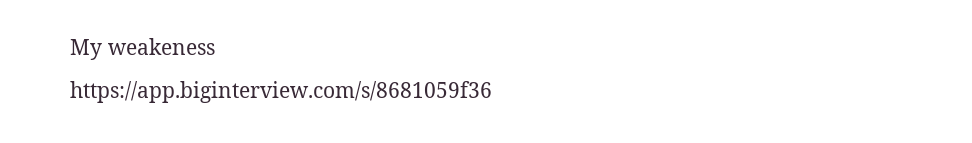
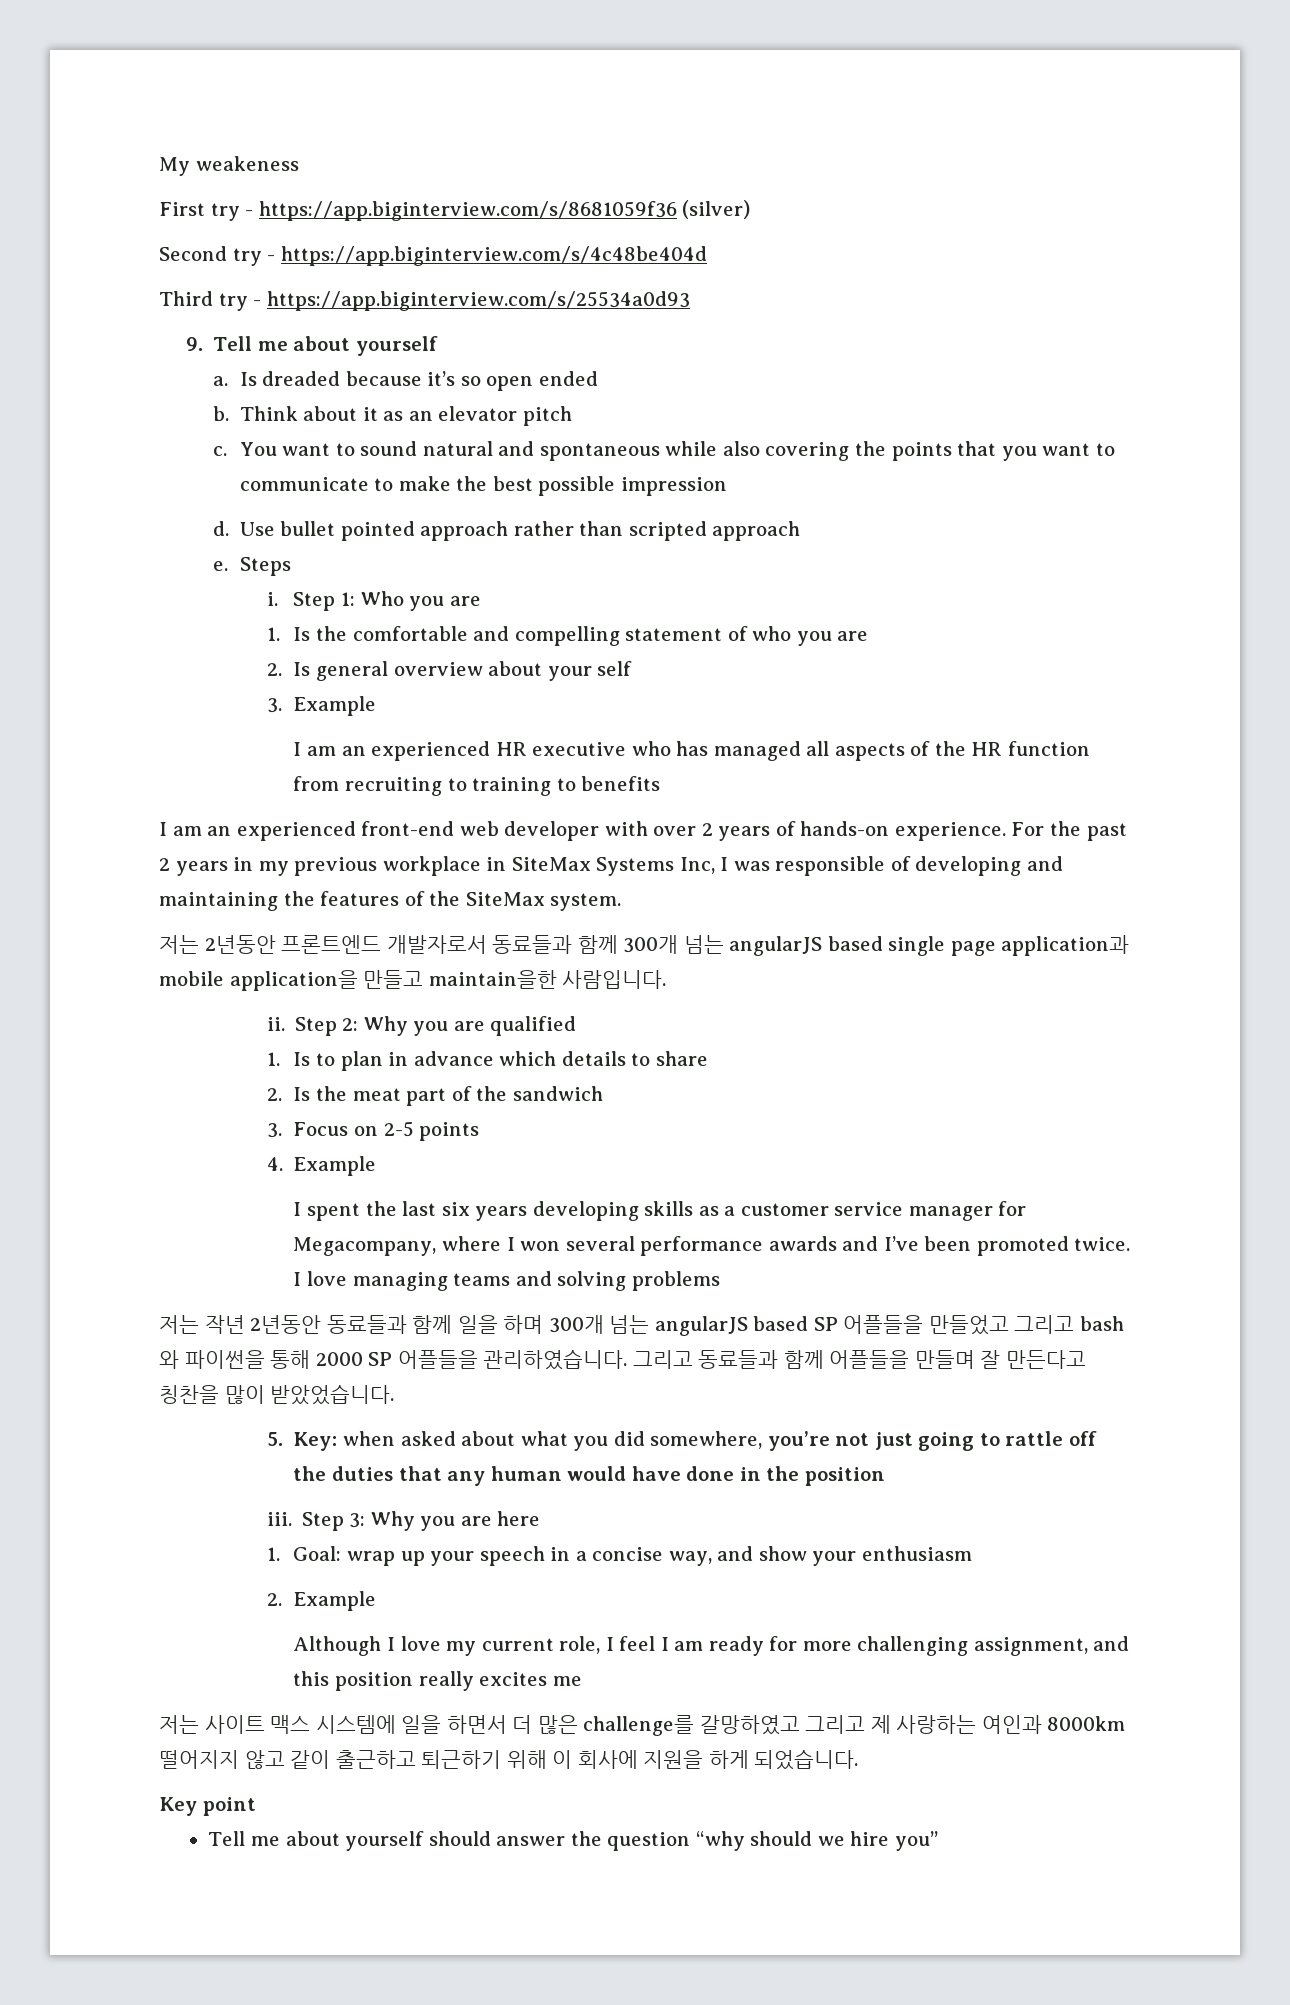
[70,81,492,103] https://app.biginterview.com/s/8681059f36 -> [159,200,751,221] [159,246,707,266] [159,291,690,311] [185,336,438,356] [212,371,598,391] [212,406,572,426] [212,441,1115,461] [239,476,727,496] [212,521,801,541] [212,557,291,576] [266,591,481,611] [266,626,869,646] [266,661,633,681] [266,696,377,716] [293,741,1090,761] [293,776,661,796] [159,821,1127,841] [159,856,1064,876] [159,891,622,911] [159,935,1130,956] [159,970,667,991] [266,1016,577,1036] [266,1051,708,1071] [266,1086,603,1106] [266,1121,480,1141] [266,1156,377,1176] [293,1201,1027,1221] [293,1236,1131,1256] [293,1271,720,1291] [159,1315,1125,1336] [159,1349,1086,1370] [159,1384,395,1405] [266,1431,1097,1451] [293,1466,885,1486] [266,1511,541,1531] [266,1546,972,1566] [266,1591,377,1611] [293,1636,1130,1656] [293,1671,582,1691] [159,1715,1126,1736] [159,1749,859,1770] [159,1797,256,1816] [208,1831,938,1851] First try - https://app.biginterview.com/s/8681059f36 (silver) // Second try - https://app.biginterview.com/s/4c48be404d // Third try - https://app.biginterview.com/s/25534a0d93 // 9. Tell me about yourself // a. Is dreaded because it’s so open ended // b. Think about it as an elevator pitch // c. You want to sound natural and spontaneous while also covering the points that you want to communicate to make the best possible impression // d. Use bullet pointed approach rather than scripted approach // e. Steps // i. Step 1: Who you are // 1. Is the comfortable and compelling statement of who you are // 2. Is general overview about your self // 3. Example // I am an experienced HR executive who has managed all aspects of the HR function from recruiting to training to benefits // I am an experienced front-end web developer with over 2 years of hands-on experience. For the past 2 years in my previous workplace in SiteMax Systems Inc, I was responsible of developing and maintaining the features of the SiteMax system. // 저는 2년동안 프론트엔드 개발자로서 동료들과 함께 300개 넘는 angularJS based single page application과 mobile application을 만들고 maintain을한 사람입니다. // ii. Step 2: Why you are qualified // 1. Is to plan in advance which details to share // 2. Is the meat part of the sandwich // 3. Focus on 2-5 points // 4. Example // I spent the last six years developing skills as a customer service manager for Megacompany, where I won several performance awards and I’ve been promoted twice. I love managing teams and solving problems // 저는 작년 2년동안 동료들과 함께 일을 하며 300개 넘는 angularJS based SP 어플들을 만들었고 그리고 bash 와 파이썬을 통해 2000 SP 어플들을 관리하였습니다. 그리고 동료들과 함께 어플들을 만들며 잘 만든다고 칭찬을 많이 받았었습니다. // 5. Key: when asked about what you did somewhere, you’re not just going to rattle off the duties that any human would have done in the position // iii. Step 3: Why you are here // 1. Goal: wrap up your speech in a concise way, and show your enthusiasm // 2. Example // Although I love my current role, I feel I am ready for more challenging assignment, and this position really excites me // 저는 사이트 맥스 시스템에 일을 하면서 더 많은 challenge를 갈망하였고 그리고 제 사랑하는 여인과 8000km 떨어지지 않고 같이 출근하고 퇴근하기 위해 이 회사에 지원을 하게 되었습니다. // Key point // Tell me about yourself should answer the question “why should we hire you”

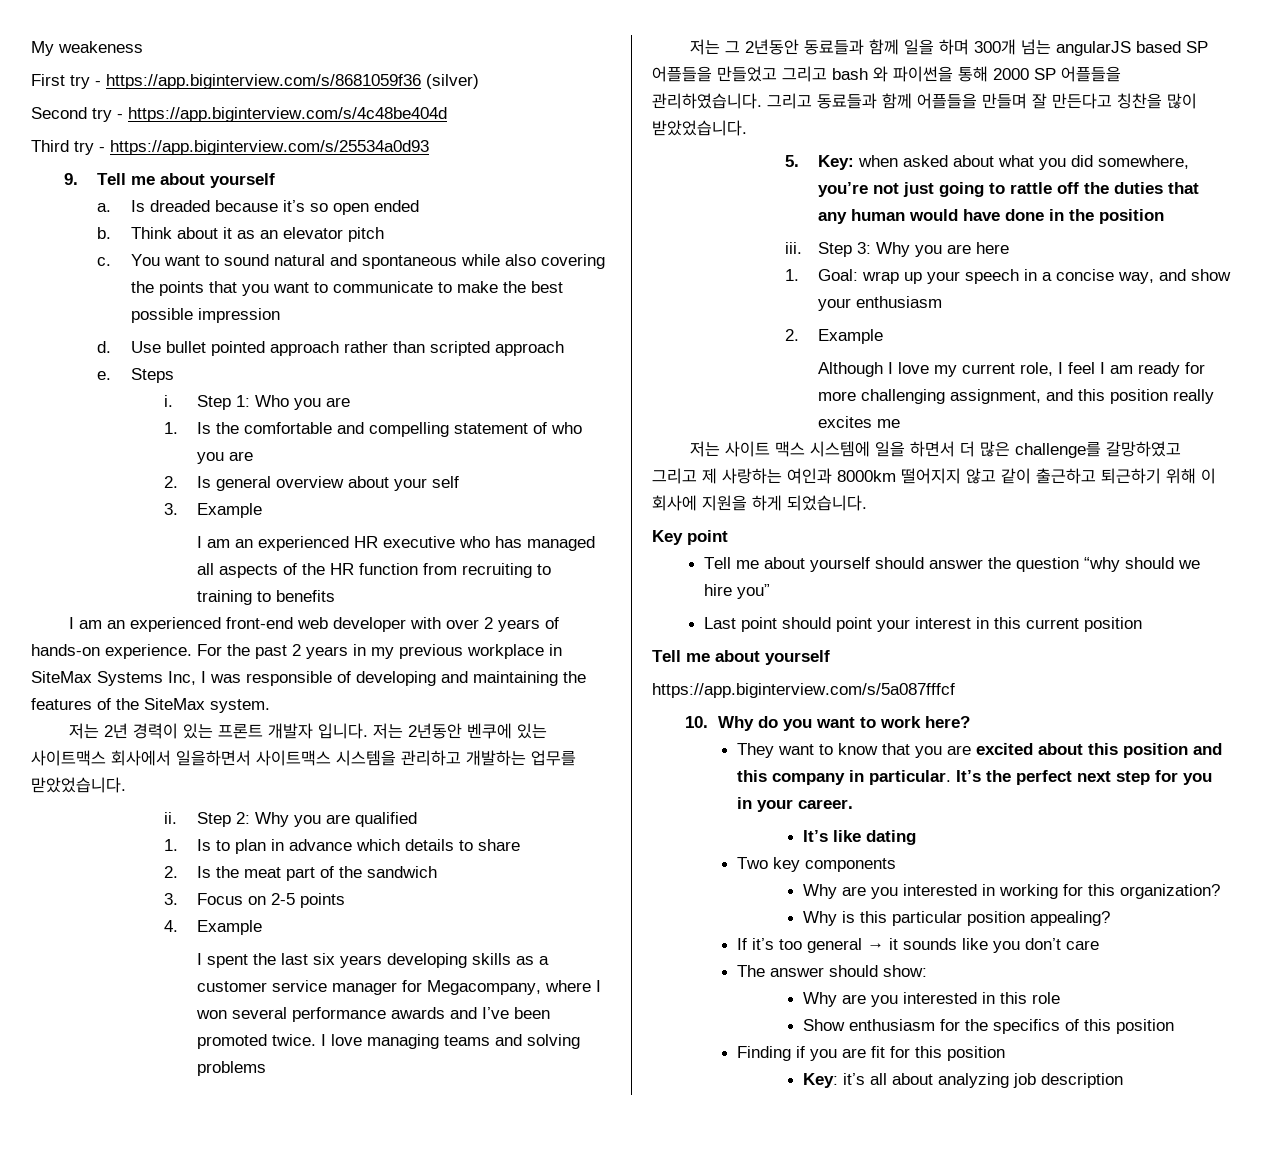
[204,935,1130,956] [159,970,667,991] 2년동안 프론트엔드 개발자로서 동료들과 함께 300개 넘는 angularJS based single page application과 mobile application을 만들고 maintain을한 사람입니다. -> [104,723,548,739] [31,750,576,766] [31,777,126,793] 2년 경력이 있는 프론트 개발자 입니다. 저는 2년동안 벤쿠에 있는 사이트맥스 회사에서 일을하면서 사이트맥스 시스템을 관리하고 개발하는 업무를 맏았었습니다.
[204,1315,245,1334] 작년 -> [725,41,741,53] 그
(938, 1841) none -> [703,617,1142,632] [652,650,830,665] [652,683,955,698] [685,716,971,731] [737,743,1223,758] [737,770,1213,785] [737,797,854,812] [803,830,917,845] [737,857,897,872] [803,884,1221,899] [803,911,1111,926] [737,938,1100,953] [737,965,928,977] [803,992,1061,1007] [803,1019,1175,1034] [737,1046,1006,1061] [803,1073,1124,1088] // Last point should point your interest in this current position // Tell me about yourself // https://app.biginterview.com/s/5a087fffcf // 10. Why do you want to work here? // They want to know that you are excited about this position and this company in particular. It’s the perfect next step for you in your career. // It’s like dating // Two key components // Why are you interested in working for this organization? // Why is this particular position appealing? // If it’s too general → it sounds like you don’t care // The answer should show: // Why are you interested in this role // Show enthusiasm for the specifics of this position // Finding if you are fit for this position // Key: it’s all about analyzing job description

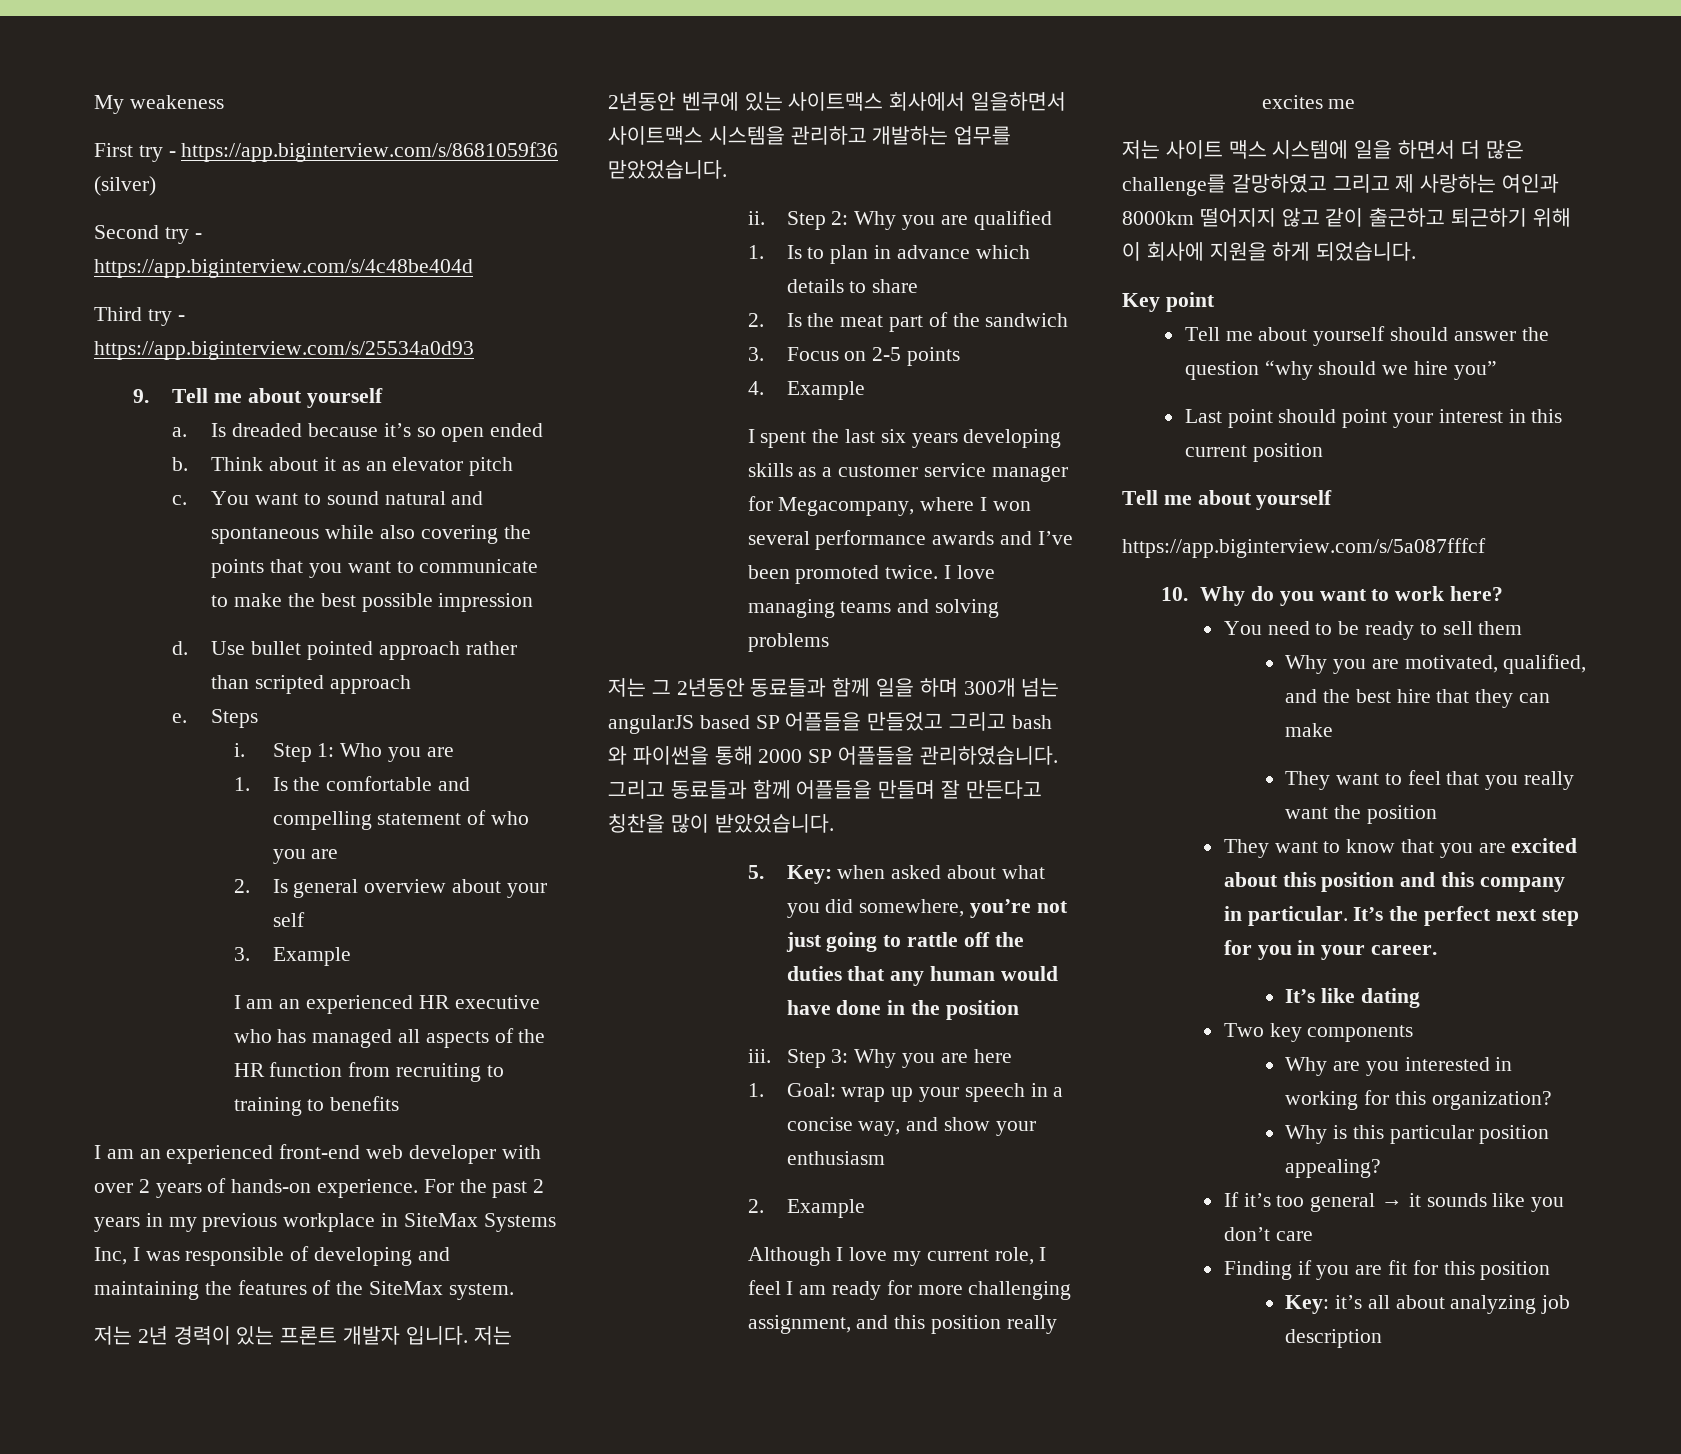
(971, 722) none -> [1223,621,1523,640] [1285,654,1587,674] [1285,689,1550,708] [1285,723,1334,737] [1285,770,1574,790] [1285,805,1437,824] // You need to be ready to sell them // Why you are motivated, qualified, and the best hire that they can make // They want to feel that you really want the position
[737,965,928,977] [803,992,1061,1007] [803,1019,1175,1034] // The answer should show: // Why are you interested in this role // Show enthusiasm for the specifics of this position -> (1313, 1236) none

